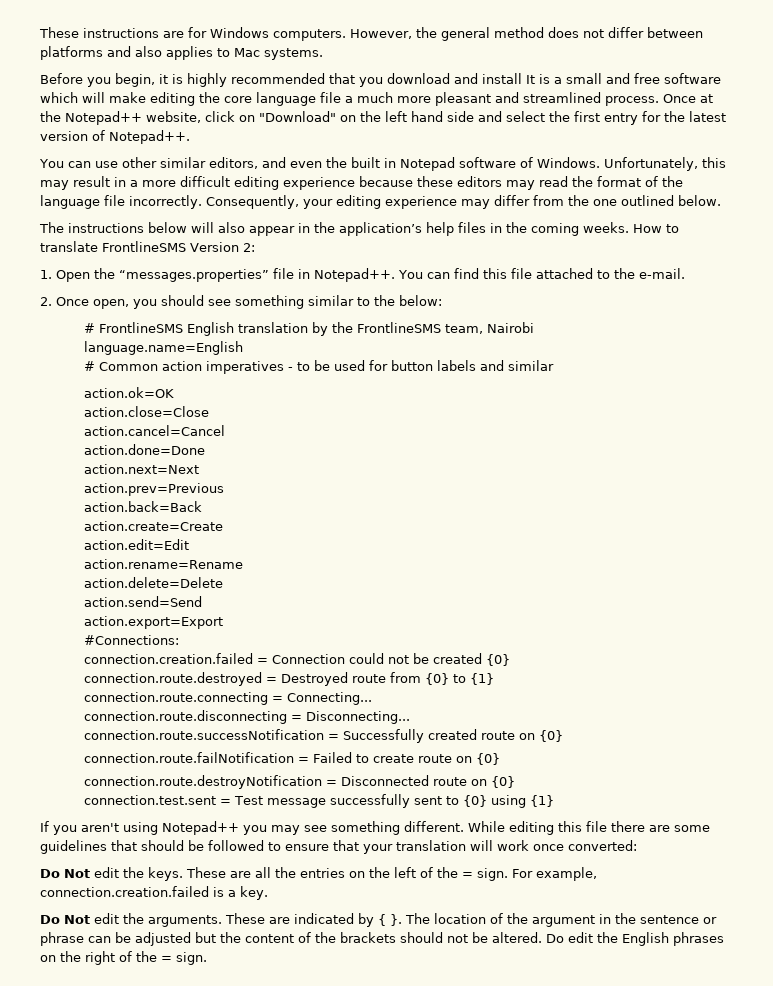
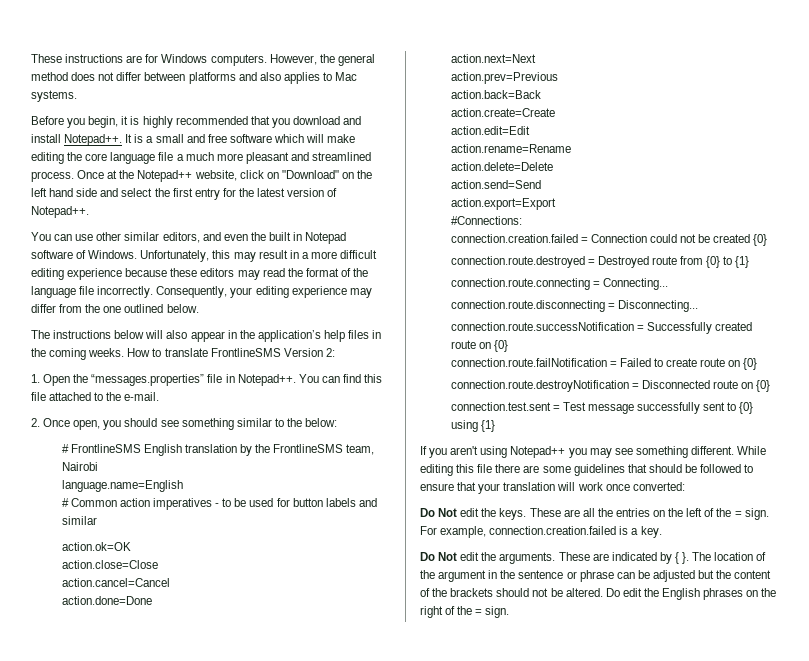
(522, 78) none -> [64,134,123,146] Notepad++.

